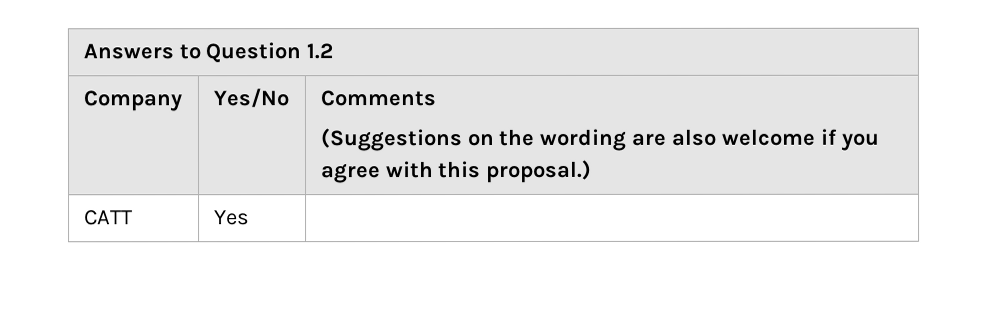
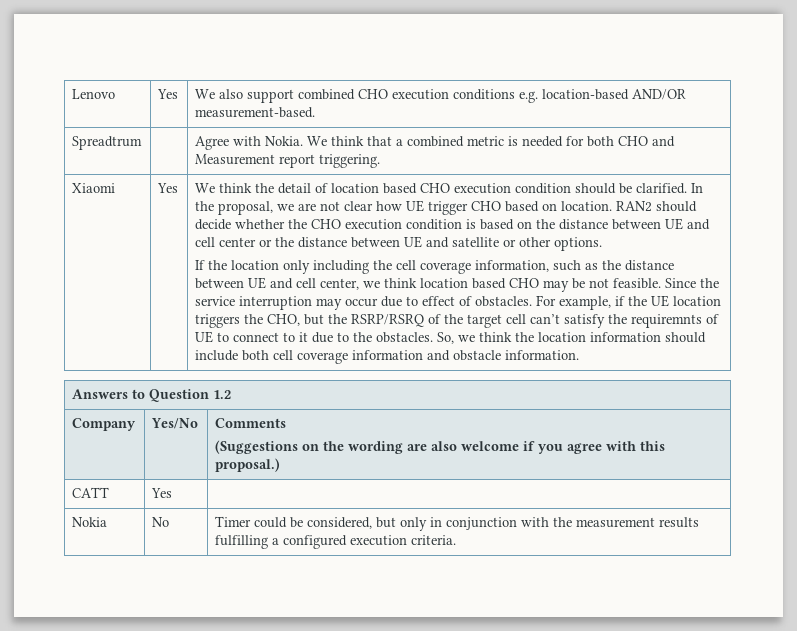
(82, 51) none -> [72,89,116,99] [157,89,179,99] [195,89,687,103] [195,107,316,118] [72,136,143,150] [195,136,676,150] [195,154,381,168] [72,183,116,193] [157,183,179,193] [195,183,704,194] [195,200,698,215] [195,218,711,230] [195,236,603,251] [195,260,675,274] [195,277,720,292] [195,295,722,310] [195,314,720,328] [195,331,707,344] [195,350,580,364] Lenovo | Yes | We also support combined CHO execution conditions e.g. location-based AND/OR measurement-based. // Spreadtrum | | Agree with Nokia. We think that a combined metric is needed for both CHO and Measurement report triggering. // Xiaomi | Yes | We think the detail of location based CHO execution condition should be clarified. In the proposal, we are not clear how UE trigger CHO based on location. RAN2 should decide whether the CHO execution condition is based on the distance between UE and cell center or the distance between UE and satellite or other options. // If the location only including the cell coverage information, such as the distance between UE and cell center, we think location based CHO may be not feasible. Since the service interruption may occur due to effect of obstacles. For example, if the UE location triggers the CHO, but the RSRP/RSRQ of the target cell can’t satisfy the requiremnts of UE to connect to it due to the obstacles. So, we think the location information should include both cell coverage information and obstacle information. //
(250, 218) none -> [72,517,108,527] [152,517,170,527] [215,516,700,531] [215,535,457,549] // Nokia | No | Timer could be considered, but only in conjunction with the measurement results fulfilling a configured execution criteria.

